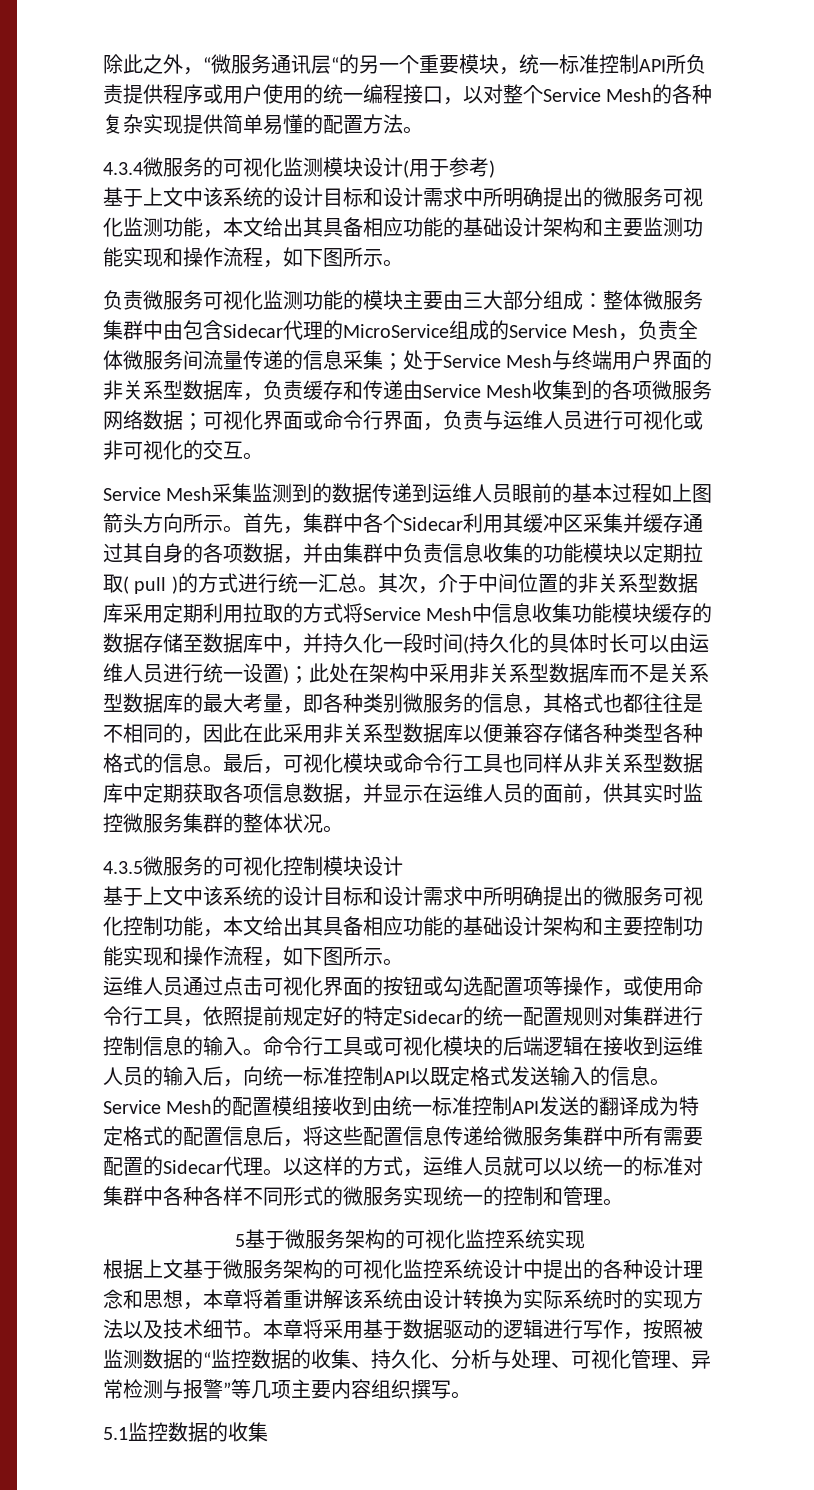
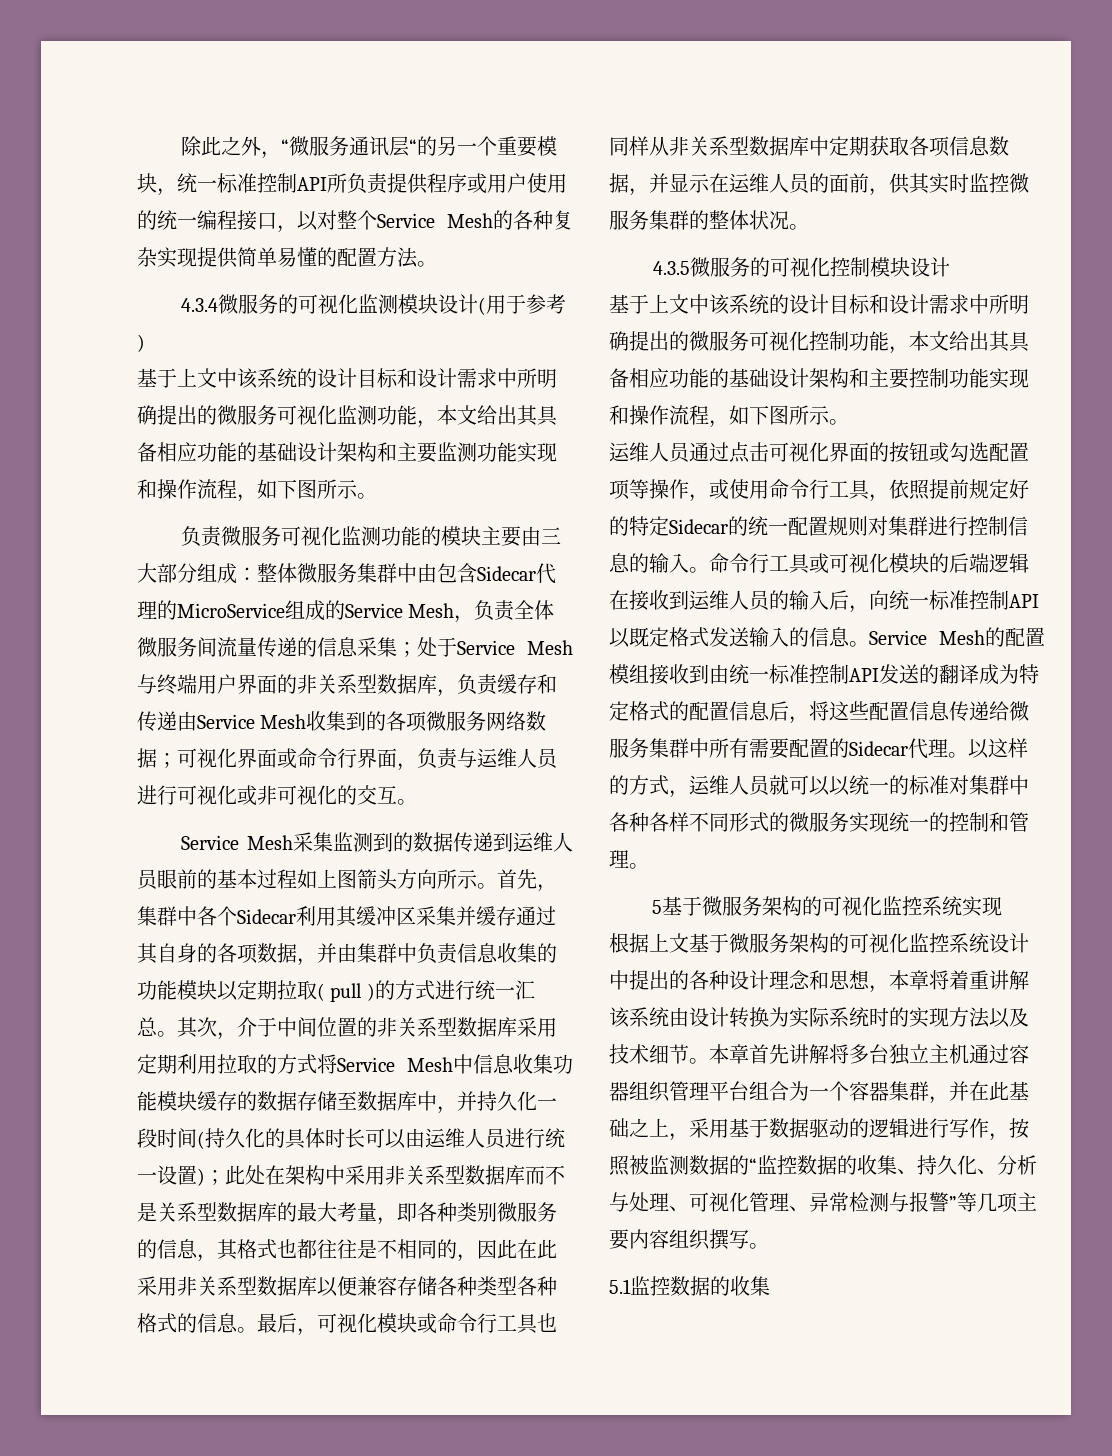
[303,1319,323,1339] 将 -> [749,1044,1029,1065] [609,1081,1029,1104] [609,1118,689,1141] 首先讲解将多台独立主机通过容器组织管理平台组合为一个容器集群，并在此基础之上，

